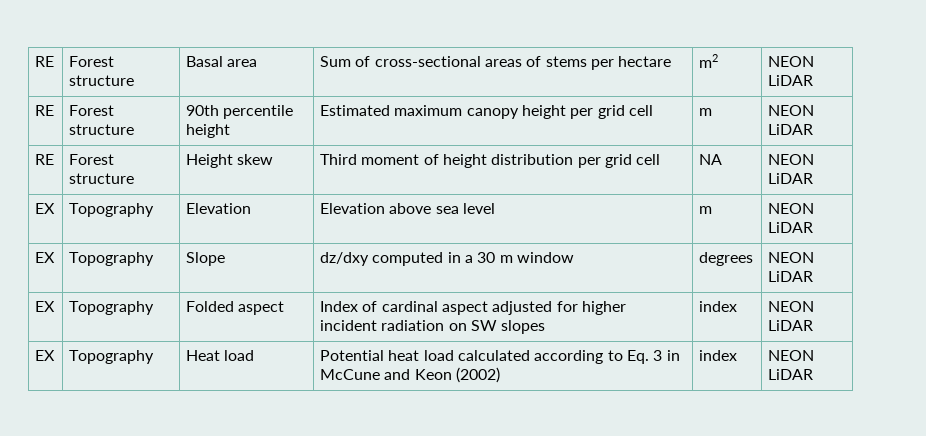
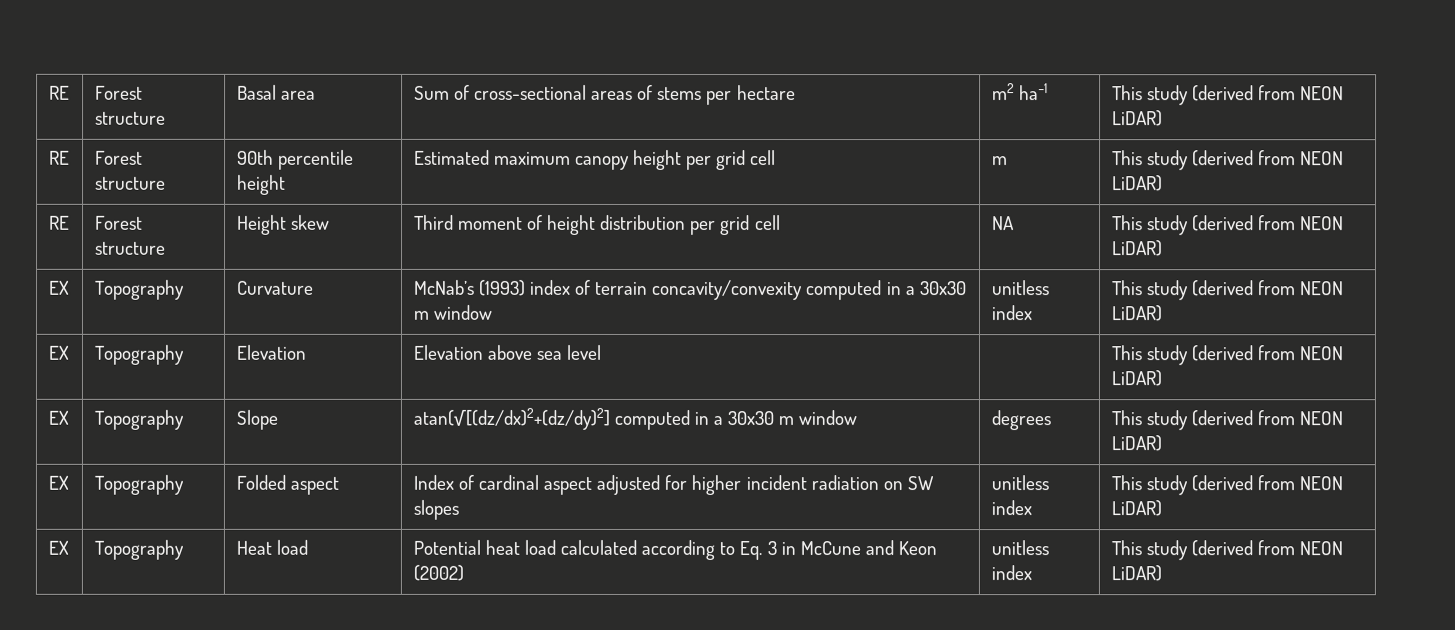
[768,56,815,67] [768,75,814,86] | NEON LiDAR -> [1018,83,1048,101] [1111,85,1345,106] [1111,110,1163,127] ha–1 | This study (derived from NEON LiDAR)
[768,105,815,116] [768,124,814,135] NEON LiDAR -> [1111,150,1345,171] [1111,175,1163,192] This study (derived from NEON LiDAR)
[768,154,815,165] [768,173,814,184] NEON LiDAR -> [1111,215,1345,236] [1111,240,1163,257] [48,280,70,295] [94,279,185,300] [236,280,314,295] [413,279,967,301] [412,304,493,320] [991,280,1050,296] [990,305,1033,321] [1111,280,1345,301] [1110,305,1163,322] This study (derived from NEON LiDAR) // EX | Topography | Curvature | McNab’s (1993) index of terrain concavity/convexity computed in a 30x30 m window | unitless index | This study (derived from NEON LiDAR)
[699,206,713,214] [768,203,815,214] [768,222,814,233] m | NEON LiDAR -> [1110,345,1344,366] [1110,370,1162,387] | This study (derived from NEON LiDAR)
[320,252,496,266] dz/dxy computed in a 30 -> [412,407,775,430] atan(√[(dz/dx)2+(dz/dy)2] computed in a 30x30
[768,252,815,263] [768,271,814,282] NEON LiDAR -> [1110,410,1344,431] [1110,435,1162,452] This study (derived from NEON LiDAR)
[699,301,738,312] [768,301,815,312] [768,320,814,331] index | NEON LiDAR -> [990,475,1049,491] [990,500,1032,516] [1110,475,1344,496] [1110,500,1162,517] unitless index | This study (derived from NEON LiDAR)
[699,350,738,361] [768,350,815,361] [768,369,814,380] index | NEON LiDAR -> [990,540,1049,556] [990,565,1032,581] [1110,540,1344,561] [1110,565,1162,582] unitless index | This study (derived from NEON LiDAR)

